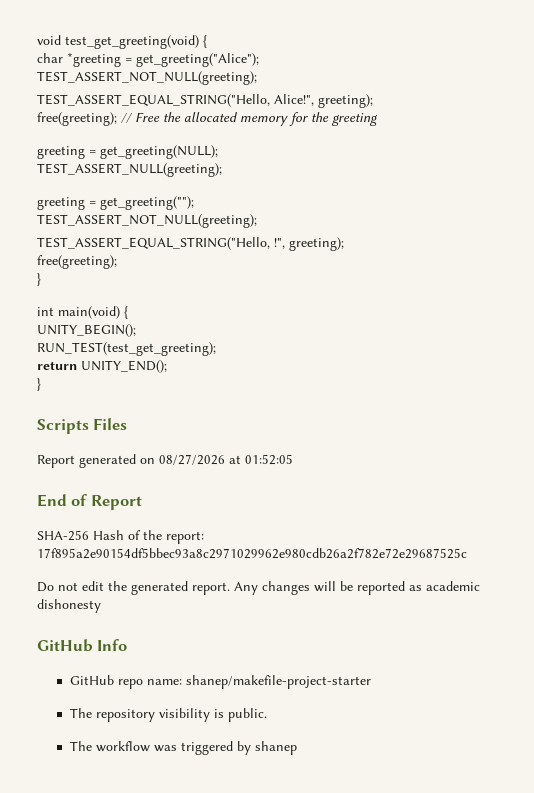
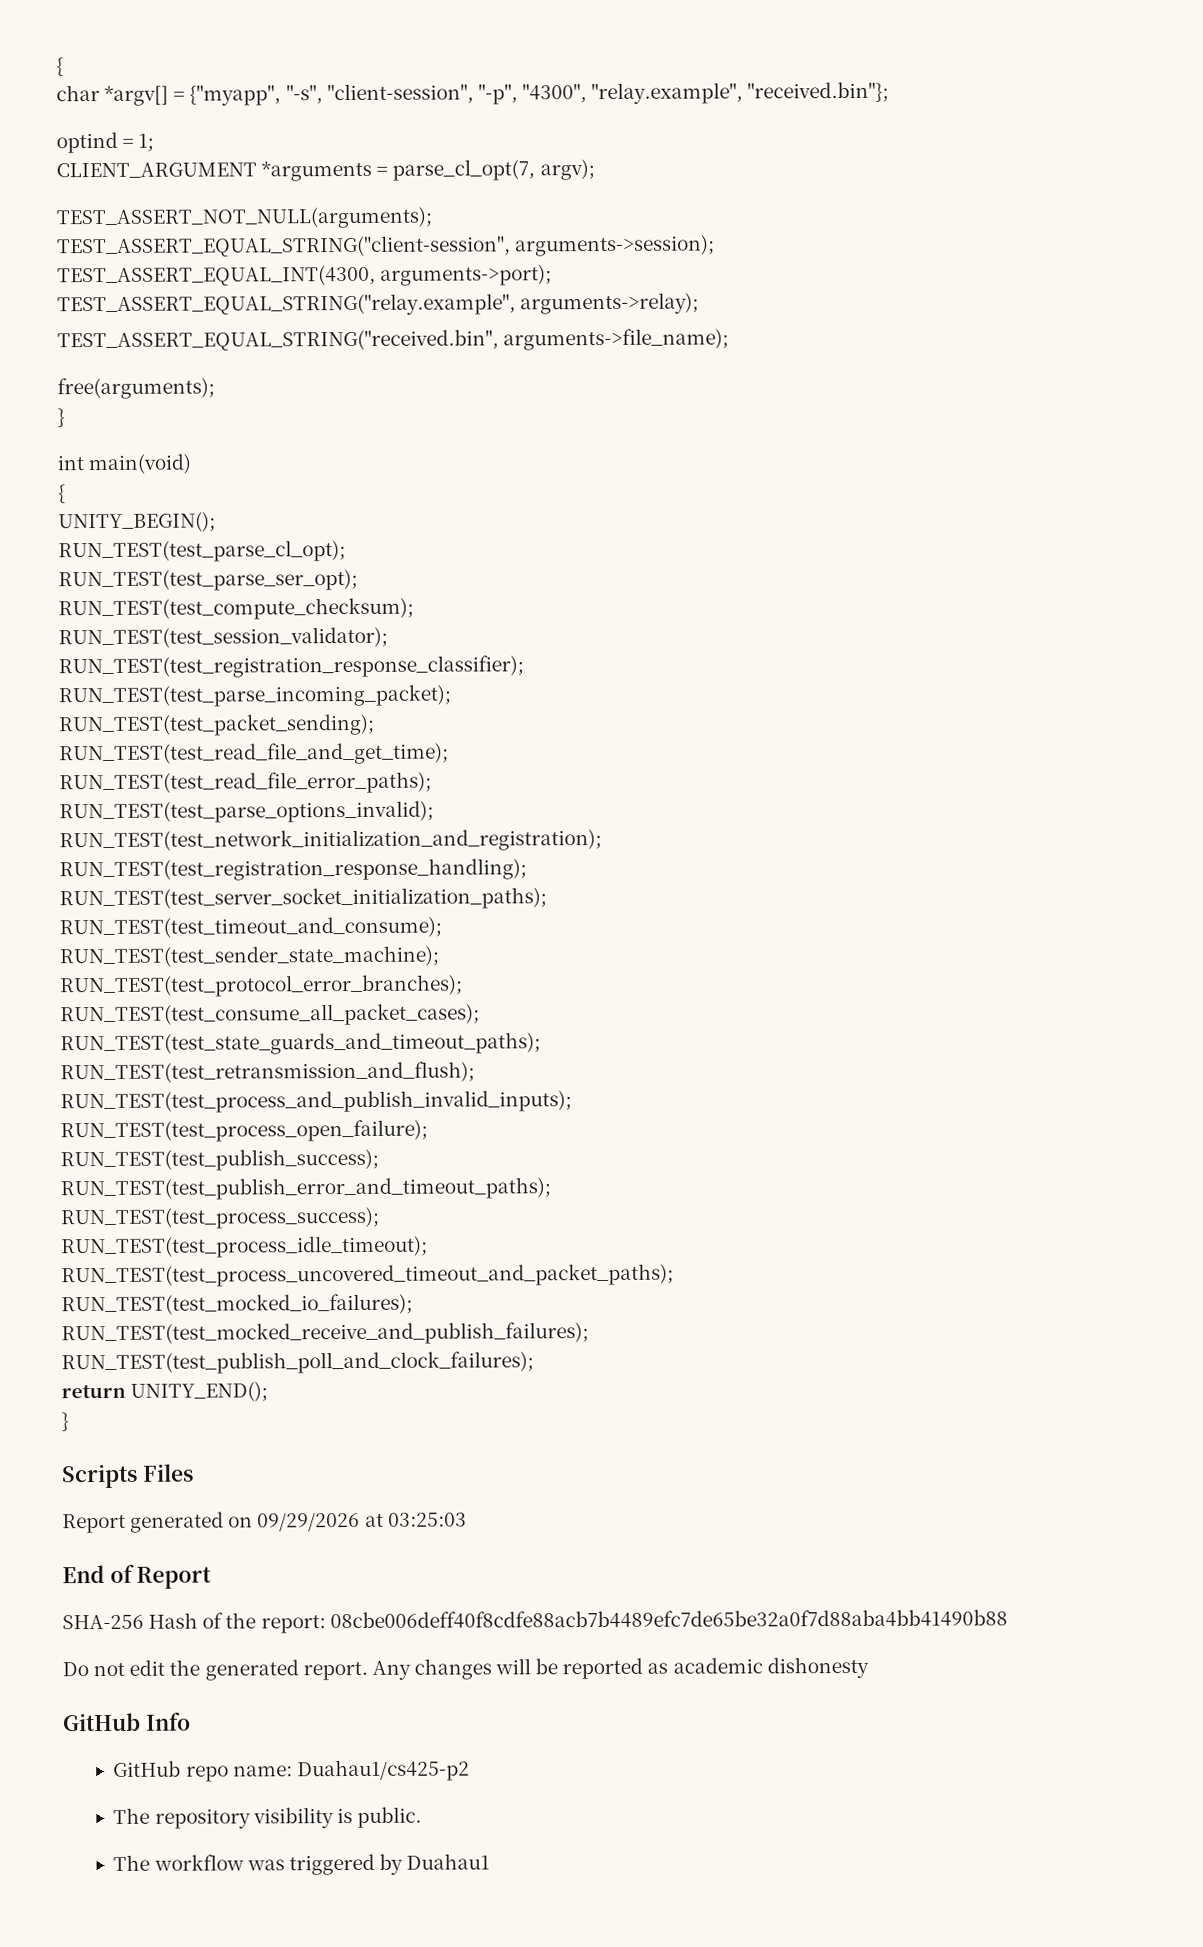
[37,35,199,49] void test_get_greeting(void) -> (56, 67) none
[67,52,259,67] [37,71,257,85] [37,94,373,108] [37,112,378,126] [37,145,218,159] [37,163,222,177] [37,196,194,210] [37,214,257,228] [37,237,344,251] [37,255,117,269] *greeting = get_greeting("Alice"); // TEST_ASSERT_NOT_NULL(greeting); // TEST_ASSERT_EQUAL_STRING("Hello, Alice!", greeting); // free(greeting); // Free the allocated memory for the greeting // greeting = get_greeting(NULL); // TEST_ASSERT_NULL(greeting); // greeting = get_greeting(""); // TEST_ASSERT_NOT_NULL(greeting); // TEST_ASSERT_EQUAL_STRING("Hello, !", greeting); // free(greeting); -> [104,81,890,106] [56,131,155,154] [56,159,595,182] [56,206,433,230] [57,234,716,258] [57,264,553,287] [57,292,700,317] [57,328,730,352] [57,377,215,400] *argv[] = {"myapp", "-s", "client-session", "-p", "4300", "relay.example", "received.bin"}; // optind = 1; // CLIENT_ARGUMENT *arguments = parse_cl_opt(7, argv); // TEST_ASSERT_NOT_NULL(arguments); // TEST_ASSERT_EQUAL_STRING("client-session", arguments->session); // TEST_ASSERT_EQUAL_INT(4300, arguments->port); // TEST_ASSERT_EQUAL_STRING("relay.example", arguments->relay); // TEST_ASSERT_EQUAL_STRING("received.bin", arguments->file_name); // free(arguments);
(120, 312) none -> (192, 464) //
[37,342,216,356] RUN_TEST(test_get_greeting); -> [58,540,346,563] [58,568,358,592] [58,597,414,621] [58,626,388,649] [58,655,524,679] [58,684,451,708] [58,713,375,737] [59,742,449,766] [59,771,432,795] [59,800,434,824] [59,828,602,853] [59,858,527,882] [59,887,547,911] [59,916,442,939] [59,945,439,968] [60,974,463,998] [60,1003,480,1027] [60,1032,541,1056] [60,1061,475,1084] [60,1090,572,1114] [60,1119,428,1143] [60,1148,379,1172] [60,1177,551,1201] [60,1206,380,1230] [61,1235,428,1259] [61,1263,674,1288] [61,1293,413,1316] [61,1322,589,1346] [61,1351,534,1375] RUN_TEST(test_parse_cl_opt); // RUN_TEST(test_parse_ser_opt); // RUN_TEST(test_compute_checksum); // RUN_TEST(test_session_validator); // RUN_TEST(test_registration_response_classifier); // RUN_TEST(test_parse_incoming_packet); // RUN_TEST(test_packet_sending); // RUN_TEST(test_read_file_and_get_time); // RUN_TEST(test_read_file_error_paths); // RUN_TEST(test_parse_options_invalid); // RUN_TEST(test_network_initialization_and_registration); // RUN_TEST(test_registration_response_handling); // RUN_TEST(test_server_socket_initialization_paths); // RUN_TEST(test_timeout_and_consume); // RUN_TEST(test_sender_state_machine); // RUN_TEST(test_protocol_error_branches); // RUN_TEST(test_consume_all_packet_cases); // RUN_TEST(test_state_guards_and_timeout_paths); // RUN_TEST(test_retransmission_and_flush); // RUN_TEST(test_process_and_publish_invalid_inputs); // RUN_TEST(test_process_open_failure); // RUN_TEST(test_publish_success); // RUN_TEST(test_publish_error_and_timeout_paths); // RUN_TEST(test_process_success); // RUN_TEST(test_process_idle_timeout); // RUN_TEST(test_process_uncovered_timeout_and_packet_paths); // RUN_TEST(test_mocked_io_failures); // RUN_TEST(test_mocked_receive_and_publish_failures); // RUN_TEST(test_publish_poll_and_clock_failures);
[159,454,293,465] 08/27/2026 at 01:52:05 -> [257,1512,467,1532] 09/29/2026 at 03:25:03
[37,548,467,559] 17f895a2e90154df5bbec93a8c2971029962e980cdb26a2f782e72e29687525c -> [329,1609,1008,1630] 08cbe006deff40f8cdfe88acb7b4489efc7de65be32a0f7d88aba4bb41490b88
[185,675,371,689] shanep/makefile-project-starter -> [296,1759,470,1782] Duahau1/cs425-p2
[254,741,297,755] shanep -> [406,1853,491,1870] Duahau1

